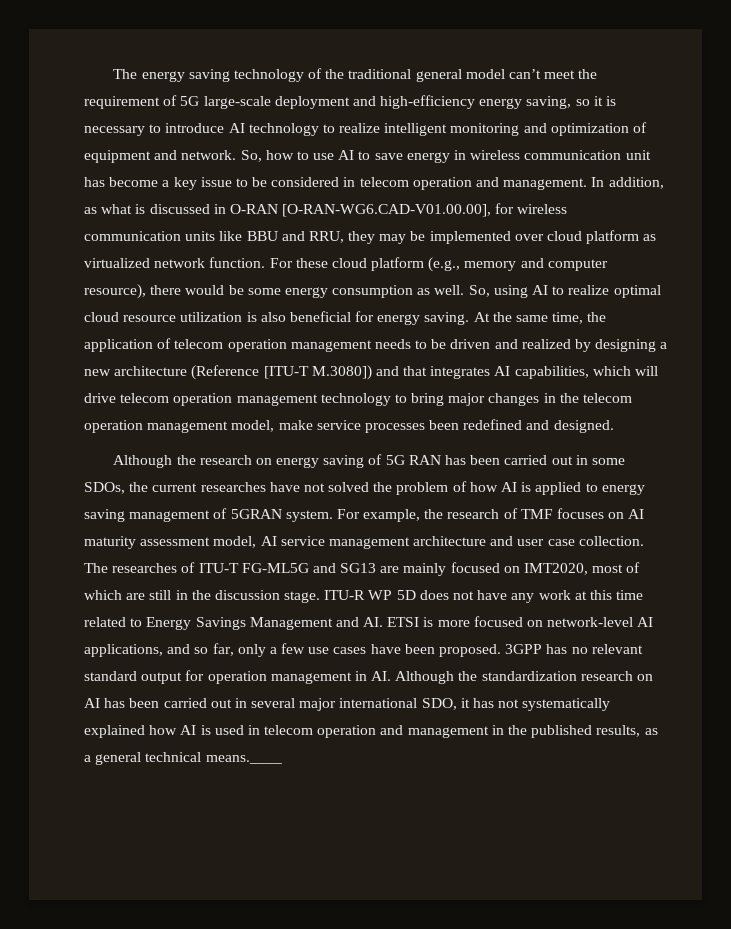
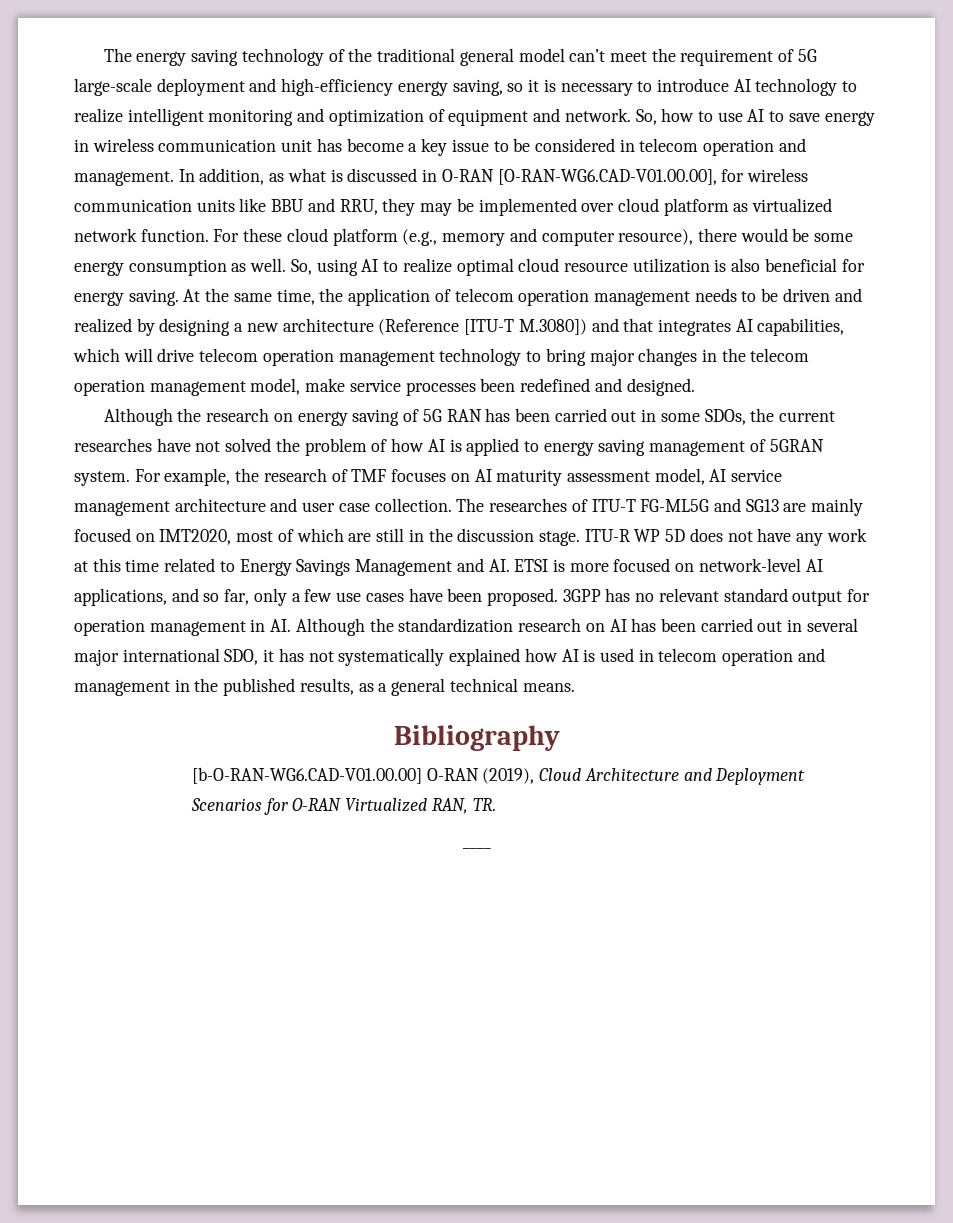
[205,755,282,764] means.____ -> [522,683,575,692] [393,725,560,751] [191,767,806,785] [190,798,496,815] [462,847,491,849] means. // Bibliography // [b-O-RAN-WG6.CAD-V01.00.00] O-RAN (2019), Cloud Architecture and Deployment Scenarios for O-RAN Virtualized RAN, TR. // ____

